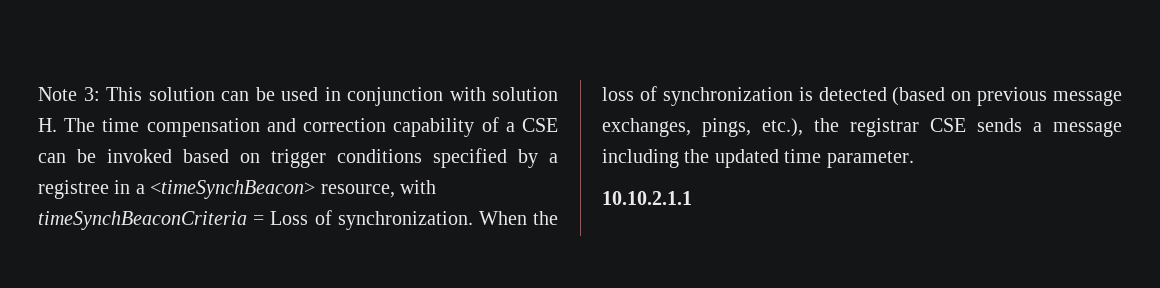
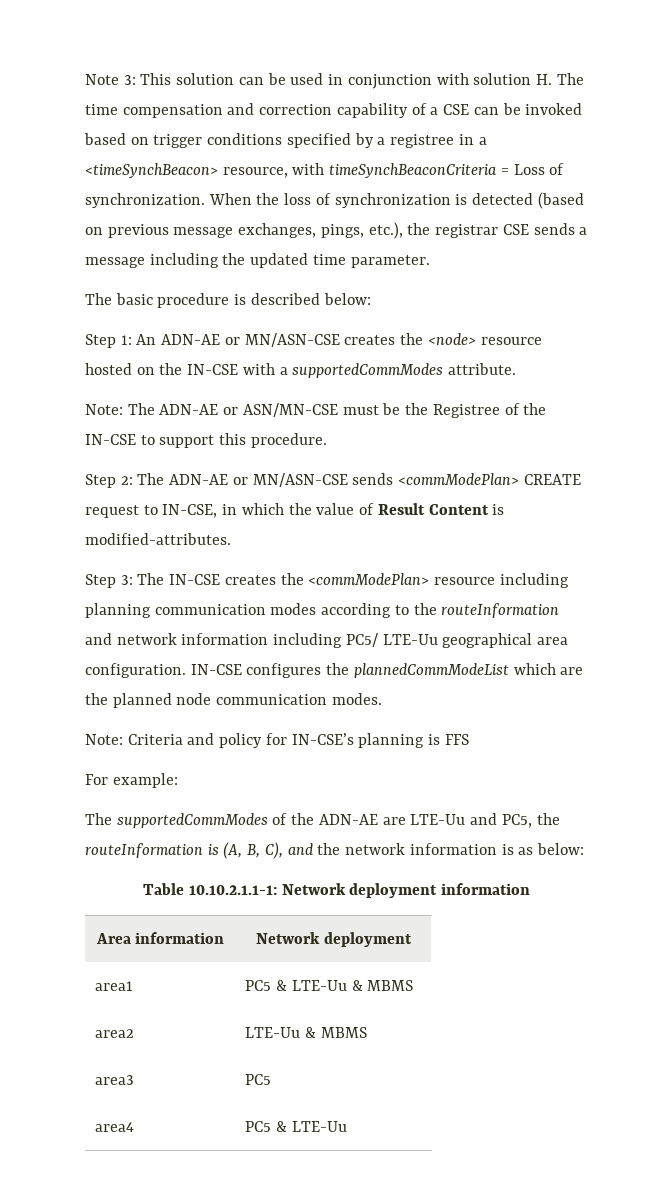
[602,191,692,205] 10.10.2.1.1 -> [85,293,371,308] [85,333,542,348] [85,363,517,378] [85,403,547,418] [85,433,327,448] [85,473,581,488] [85,503,505,518] [85,533,231,545] [85,573,569,588] [85,603,560,618] [85,633,569,648] [85,663,584,678] [85,693,382,708] [85,733,469,748] [85,773,178,788] [85,813,560,828] [85,842,584,859] [143,883,530,898] [95,932,225,944] [256,932,412,947] [95,981,134,991] [245,980,414,991] [95,1029,135,1038] [245,1027,367,1038] [95,1075,135,1085] [245,1074,272,1085] [95,1122,135,1132] [245,1121,347,1132] The basic procedure is described below: // Step 1: An ADN-AE or MN/ASN-CSE creates the <node> resource hosted on the IN-CSE with a supportedCommModes attribute. // Note: The ADN-AE or ASN/MN-CSE must be the Registree of the IN-CSE to support this procedure. // Step 2: The ADN-AE or MN/ASN-CSE sends <commModePlan> CREATE request to IN-CSE, in which the value of Result Content is modified-attributes. // Step 3: The IN-CSE creates the <commModePlan> resource including planning communication modes according to the routeInformation and network information including PC5/ LTE-Uu geographical area configuration. IN-CSE configures the plannedCommModeList which are the planned node communication modes. // Note: Criteria and policy for IN-CSE’s planning is FFS // For example: // The supportedCommModes of the ADN-AE are LTE-Uu and PC5, the routeInformation is (A, B, C), and the network information is as below: // Table 10.10.2.1.1-1: Network deployment information // Area information | Network deployment // area1 | PC5 & LTE-Uu & MBMS // area2 | LTE-Uu & MBMS // area3 | PC5 // area4 | PC5 & LTE-Uu

